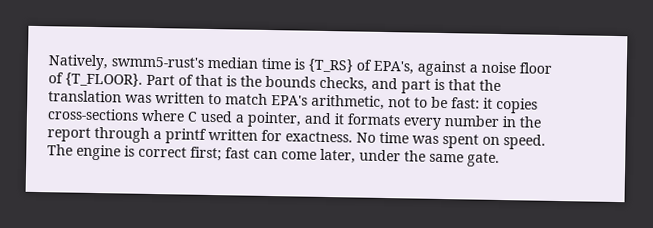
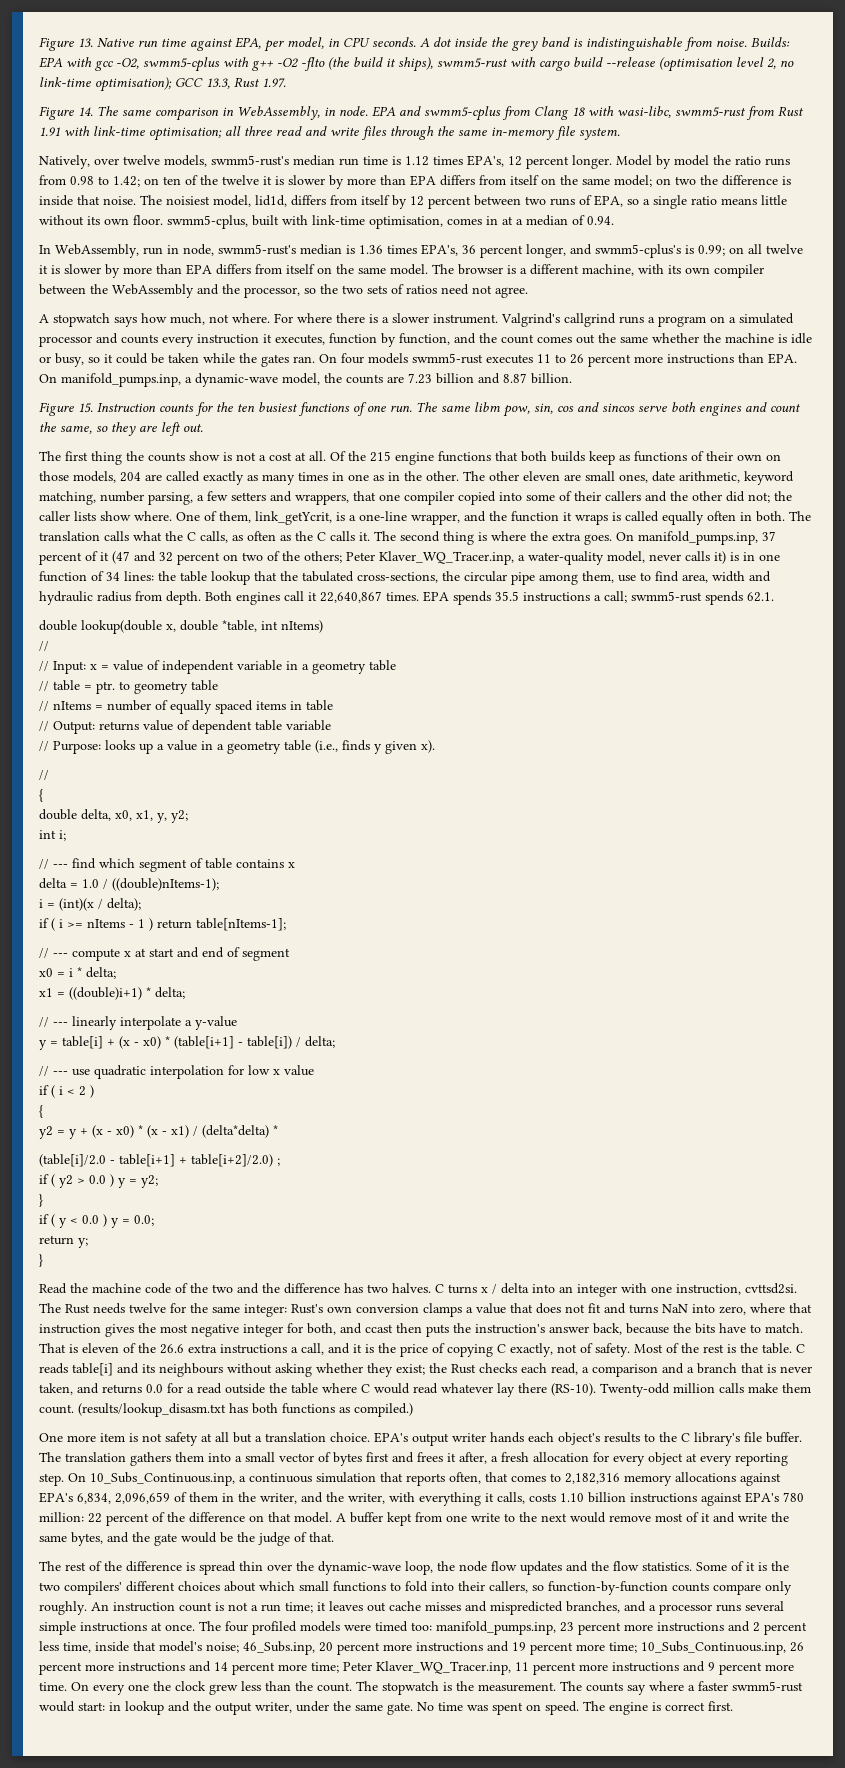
[48,54,258,71] Natively, swmm5-rust's median -> [39,37,790,52] [39,57,794,72] [39,77,286,92] [39,106,804,121] [39,126,620,141] [39,155,359,169] Figure 13. Native run time against EPA, per model, in CPU seconds. A dot inside the grey band is indistinguishable from noise. Builds: EPA with gcc -O2, swmm5-cplus with g++ -O2 -flto (the build it ships), swmm5-rust with cargo build --release (optimisation level 2, no link-time optimisation); GCC 13.3, Rust 1.97. // Figure 14. The same comparison in WebAssembly, in node. EPA and swmm5-cplus from Clang 18 with wasi-libc, swmm5-rust from Rust 1.91 with link-time optimisation; all three read and write files through the same in-memory file system. // Natively, over twelve models, swmm5-rust's median run
[308,58,552,77] [48,72,501,94] [48,90,538,114] [47,108,541,130] [47,126,353,144] {T_RS} of EPA's, against a noise floor of {T_FLOOR}. Part of that is the bounds checks, and part is that the translation was written to match EPA's arithmetic, not to be fast: it copies cross-sections where C used a pointer, and it formats every number in the report through a printf written for exactness. -> [405,155,790,169] [39,175,791,189] [39,195,787,209] [39,215,614,229] [39,244,803,258] [39,264,764,278] [39,284,528,298] [39,313,794,327] [39,333,812,347] [39,353,797,367] [39,373,572,387] [39,402,801,417] [39,422,203,436] [39,451,781,465] [39,471,794,485] [39,491,792,505] [39,511,811,525] [39,531,776,545] [39,551,780,565] [39,571,771,585] [39,591,774,605] [39,620,323,634] [39,641,49,651] [39,660,396,674] [39,680,218,694] [39,700,333,714] [39,720,331,734] [39,740,435,754] [39,770,49,780] [39,789,43,802] [39,809,188,823] [39,830,66,841] [39,858,295,872] [39,878,219,891] [39,898,141,911] [39,918,286,931] [39,947,290,961] [39,967,116,979] [39,987,185,1000] [39,1016,237,1030] [39,1036,335,1050] [39,1065,314,1079] [39,1085,94,1098] [39,1105,43,1118] [39,1125,278,1139] [39,1154,280,1167] [39,1174,158,1188] [39,1194,43,1207] [39,1214,154,1228] [39,1235,88,1248] [39,1254,43,1267] [39,1283,797,1297] [39,1303,812,1317] [39,1323,803,1337] [39,1343,805,1357] [39,1363,812,1377] [39,1383,811,1397] [39,1403,413,1417] [39,1432,802,1446] [39,1452,788,1466] [39,1472,781,1486] [39,1492,804,1506] [39,1512,789,1526] [39,1532,334,1546] [39,1561,789,1575] [39,1581,792,1595] [39,1601,784,1615] [39,1621,807,1635] [39,1641,804,1655] [39,1661,794,1675] [39,1681,803,1695] [39,1701,413,1715] 1.12 times EPA's, 12 percent longer. Model by model the ratio runs from 0.98 to 1.42; on ten of the twelve it is slower by more than EPA differs from itself on the same model; on two the difference is inside that noise. The noisiest model, lid1d, differs from itself by 12 percent between two runs of EPA, so a single ratio means little without its own floor. swmm5-cplus, built with link-time optimisation, comes in at a median of 0.94. // In WebAssembly, run in node, swmm5-rust's median is 1.36 times EPA's, 36 percent longer, and swmm5-cplus's is 0.99; on all twelve it is slower by more than EPA differs from itself on the same model. The browser is a different machine, with its own compiler between the WebAssembly and the processor, so the two sets of ratios need not agree. // A stopwatch says how much, not where. For where there is a slower instrument. Valgrind's callgrind runs a program on a simulated processor and counts every instruction it executes, function by function, and the count comes out the same whether the machine is idle or busy, so it could be taken while the gates ran. On four models swmm5-rust executes 11 to 26 percent more instructions than EPA. On manifold_pumps.inp, a dynamic-wave model, the counts are 7.23 billion and 8.87 billion. // Figure 15. Instruction counts for the ten busiest functions of one run. The same libm pow, sin, cos and sincos serve both engines and count the same, so they are left out. // The first thing the counts show is not a cost at all. Of the 215 engine functions that both builds keep as functions of their own on those models, 204 are called exactly as many times in one as in the other. The other eleven are small ones, date arithmetic, keyword matching, number parsing, a few setters and wrappers, that one compiler copied into some of their callers and the other did not; the caller lists show where. One of them, link_getYcrit, is a one-line wrapper, and the function it wraps is called equally often in both. The translation calls what the C calls, as often as the C calls it. The second thing is where the extra goes. On manifold_pumps.inp, 37 percent of it (47 and 32 percent on two of the others; Peter Klaver_WQ_Tracer.inp, a water-quality model, never calls it) is in one function of 34 lines: the table lookup that the tabulated cross-sections, the circular pipe among them, use to find area, width and hydraulic radius from depth. Both engines call it 22,640,867 times. EPA spends 35.5 instructions a call; swmm5-rust spends 62.1. // double lookup(double x, double *table, int nItems) // // // // Input: x = value of independent variable in a geometry table // // table = ptr. to geometry table // // nItems = number of equally spaced items in table // // Output: returns value of dependent table variable // // Purpose: looks up a value in a geometry table (i.e., finds y given x). // // // { // double delta, x0, x1, y, y2; // int i; // // --- find which segment of table contains x // delta = 1.0 / ((double)nItems-1); // i = (int)(x / delta); // if ( i >= nItems - 1 ) return table[nItems-1]; // // --- compute x at start and end of segment // x0 = i * delta; // x1 = ((double)i+1) * delta; // // --- linearly interpolate a y-value // y = table[i] + (x - x0) * (table[i+1] - table[i]) / delta; // // --- use quadratic interpolation for low x value // if ( i < 2 ) // { // y2 = y + (x - x0) * (x - x1) / (delta*delta) * // (table[i]/2.0 - table[i+1] + table[i+2]/2.0) ; // if ( y2 > 0.0 ) y = y2; // } // if ( y < 0.0 ) y = 0.0; // return y; // } // Read the machine code of the two and the difference has two halves. C turns x / delta into an integer with one instruction, cvttsd2si. The Rust needs twelve for the same integer: Rust's own conversion clamps a value that does not fit and turns NaN into zero, where that instruction gives the most negative integer for both, and ccast then puts the instruction's answer back, because the bits have to match. That is eleven of the 26.6 extra instructions a call, and it is the price of copying C exactly, not of safety. Most of the rest is the table. C reads table[i] and its neighbours without asking whether they exist; the Rust checks each read, a comparison and a branch that is never taken, and returns 0.0 for a read outside the table where C would read whatever lay there (RS-10). Twenty-odd million calls make them count. (results/lookup_disasm.txt has both functions as compiled.) // One more item is not safety at all but a translation choice. EPA's output writer hands each object's results to the C library's file buffer. The translation gathers them into a small vector of bytes first and frees it after, a fresh allocation for every object at every reporting step. On 10_Subs_Continuous.inp, a continuous simulation that reports often, that comes to 2,182,316 memory allocations against EPA's 6,834, 2,096,659 of them in the writer, and the writer, with everything it calls, costs 1.10 billion instructions against EPA's 780 million: 22 percent of the difference on that model. A buffer kept from one write to the next would remove most of it and write the same bytes, and the gate would be the judge of that. // The rest of the difference is spread thin over the dynamic-wave loop, the node flow updates and the flow statistics. Some of it is the two compilers' different choices about which small functions to fold into their callers, so function-by-function counts compare only roughly. An instruction count is not a run time; it leaves out cache misses and mispredicted branches, and a processor runs several simple instructions at once. The four profiled models were timed too: manifold_pumps.inp, 23 percent more instructions and 2 percent less time, inside that model's noise; 46_Subs.inp, 20 percent more instructions and 19 percent more time; 10_Subs_Continuous.inp, 26 percent more instructions and 14 percent more time; Peter Klaver_WQ_Tracer.inp, 11 percent more instructions and 9 percent more time. On every one the clock grew less than the count. The stopwatch is the measurement. The counts say where a faster swmm5-rust would start: in lookup and the output writer, under the same gate.
[190,146,500,167] first; fast can come later, under the same gate. -> [708,1701,733,1711] first.

